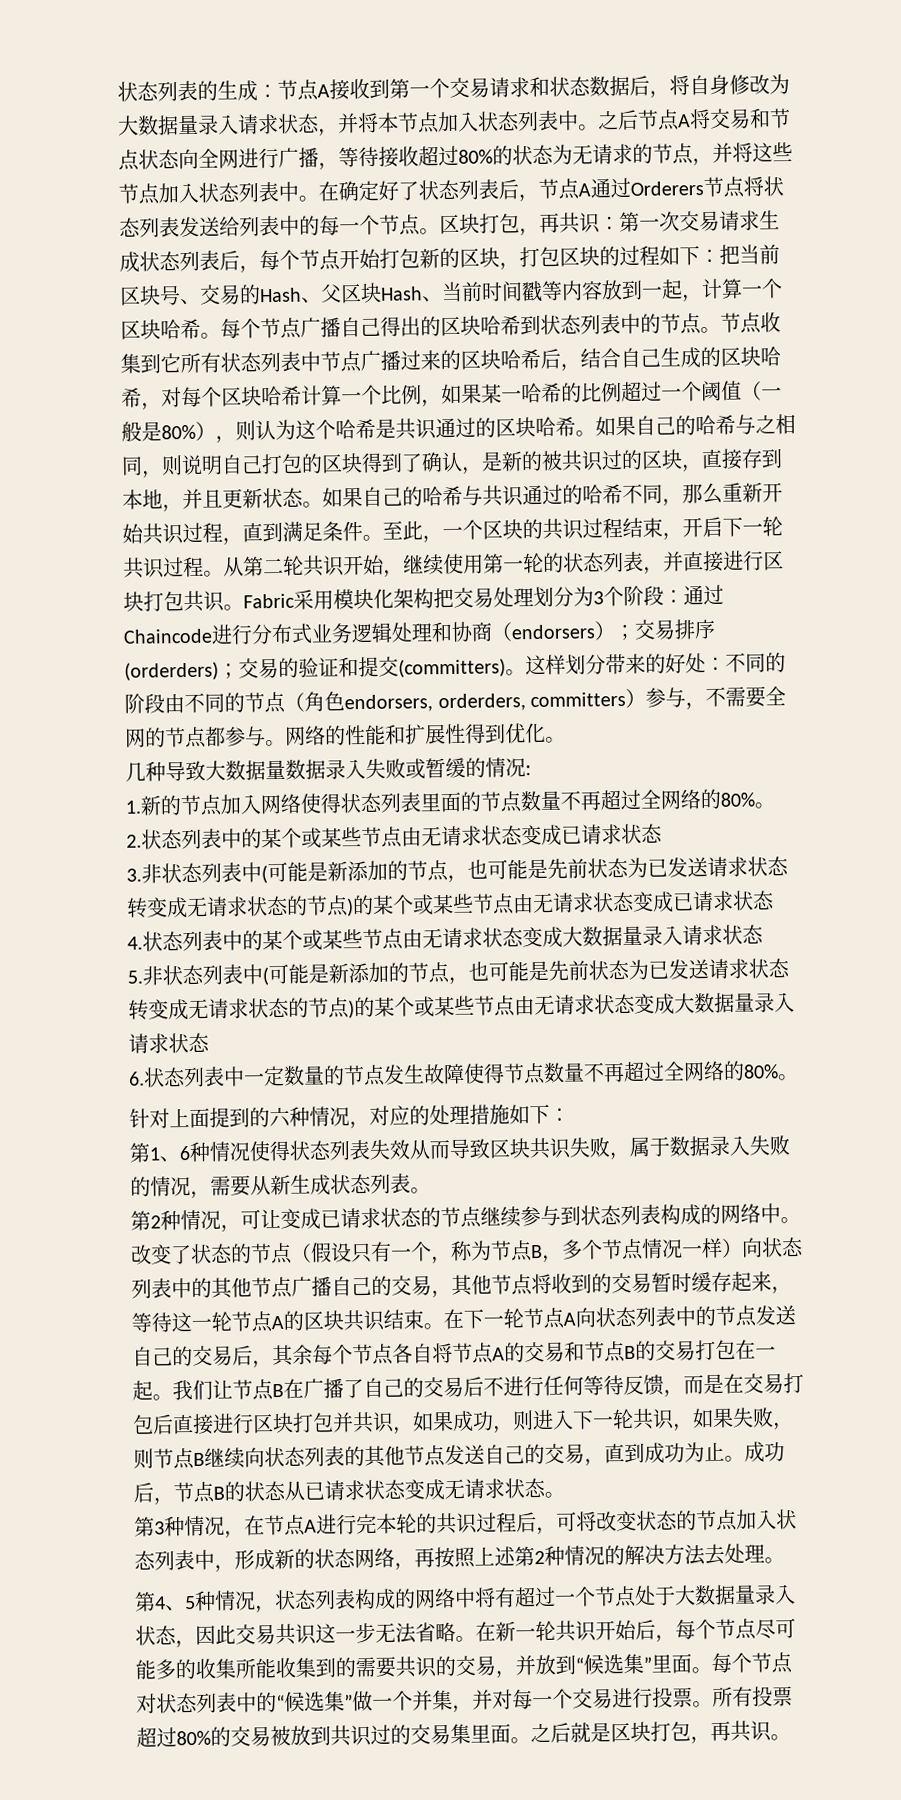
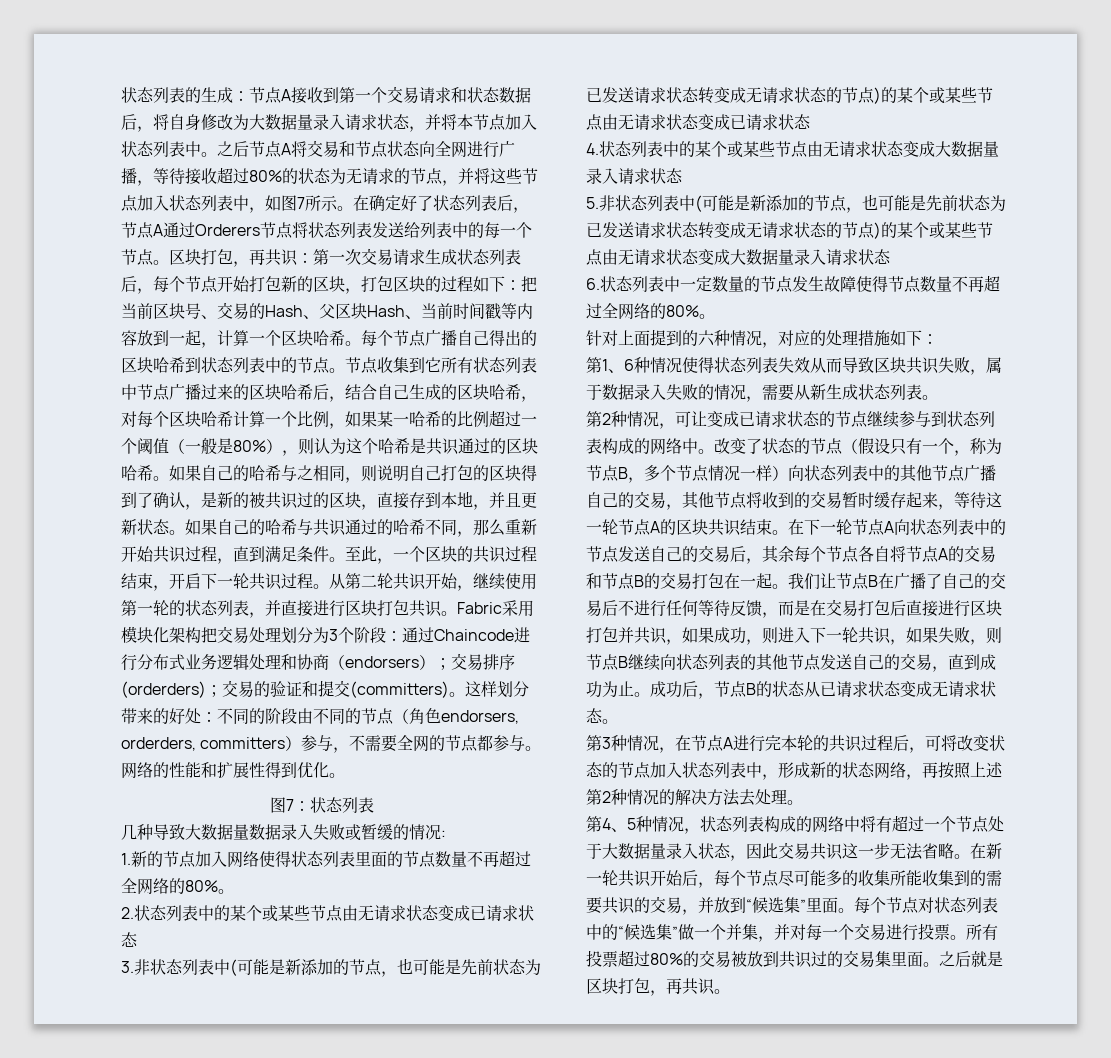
(300, 191) none -> [248,195,338,213] ，如图7所示
(567, 739) none -> [269,797,374,813] // 图7：状态列表

